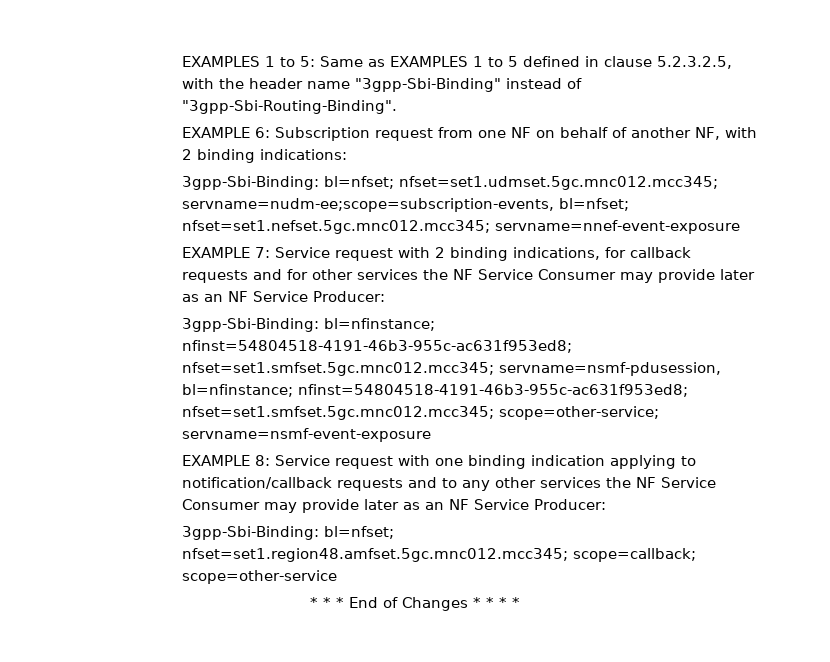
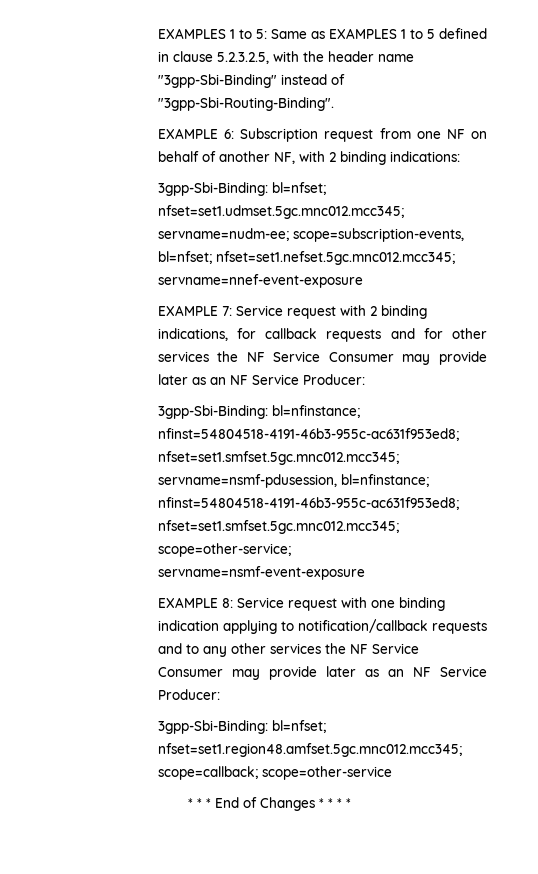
[181,198,554,212] servname=nudm-ee;scope=subscription-events, -> [157,228,464,242] servname=nudm-ee; scope=subscription-events,

